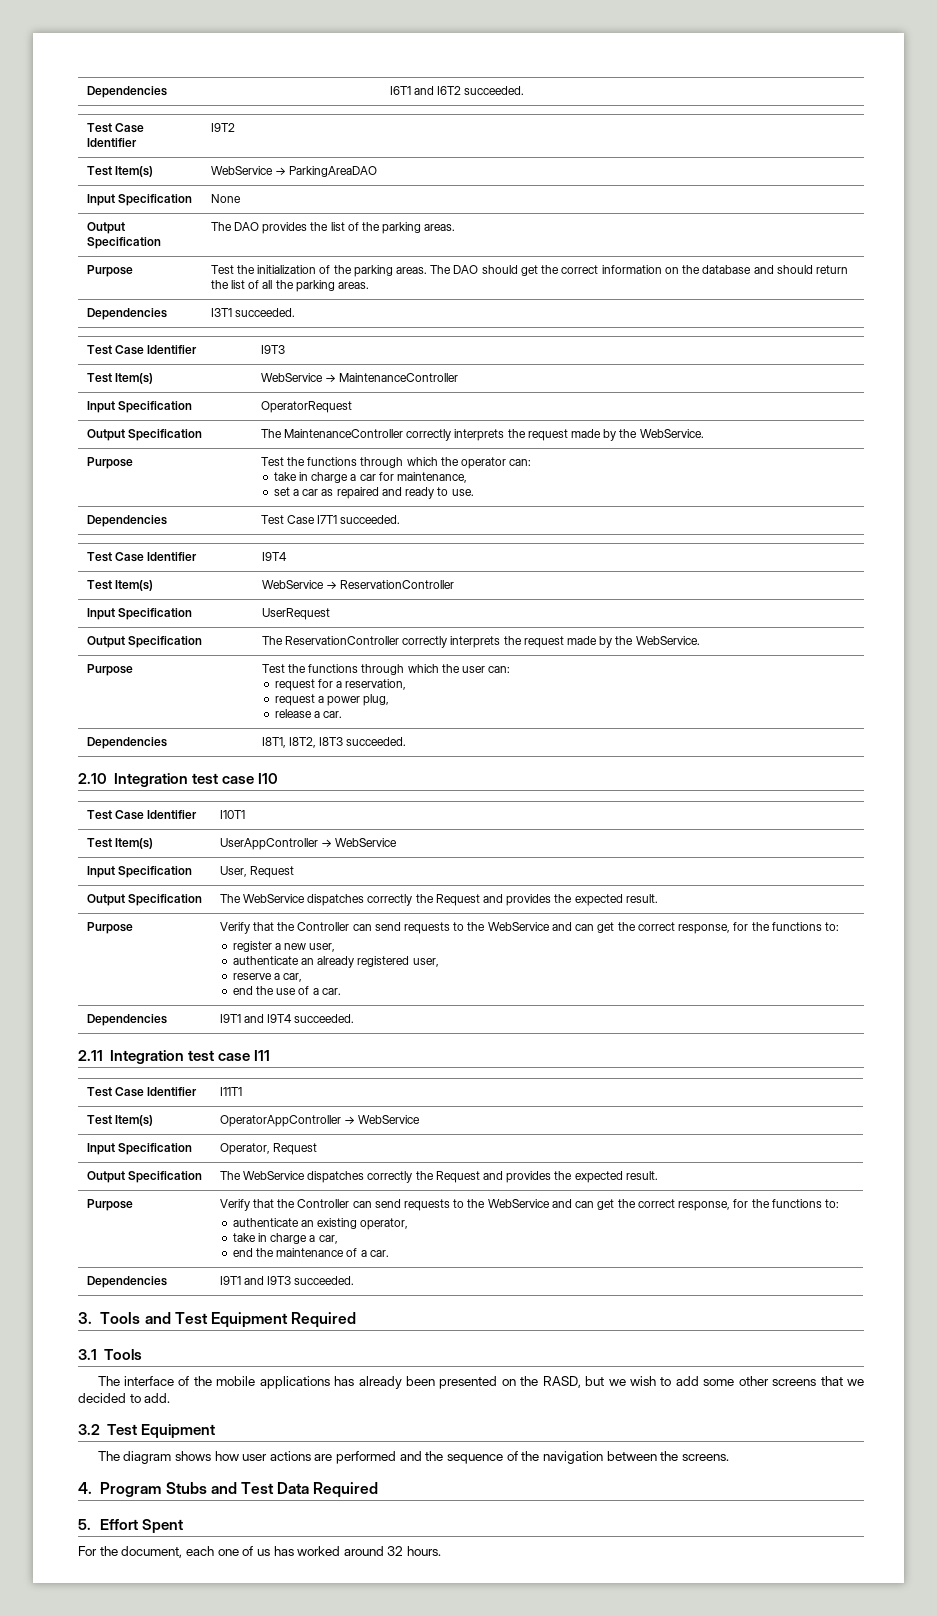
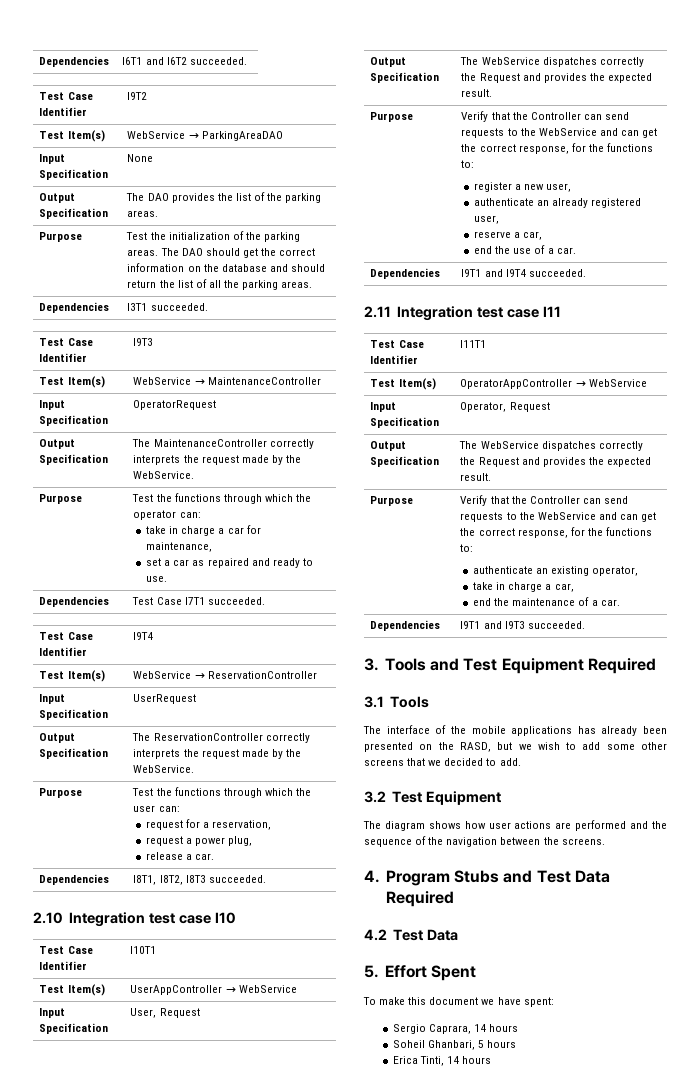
[78,1519,184,1533] [78,1546,442,1558] 5. Effort Spent // For the document, each one of us has worked around 32 hours. -> [364,929,458,941] [364,965,477,981] [363,997,554,1007] [393,1024,519,1034] [393,1040,517,1050] [393,1056,492,1066] 4.2 Test Data // 5. Effort Spent // To make this document we have spent: // Sergio Caprara, 14 hours // Soheil Ghanbari, 5 hours // Erica Tinti, 14 hours

